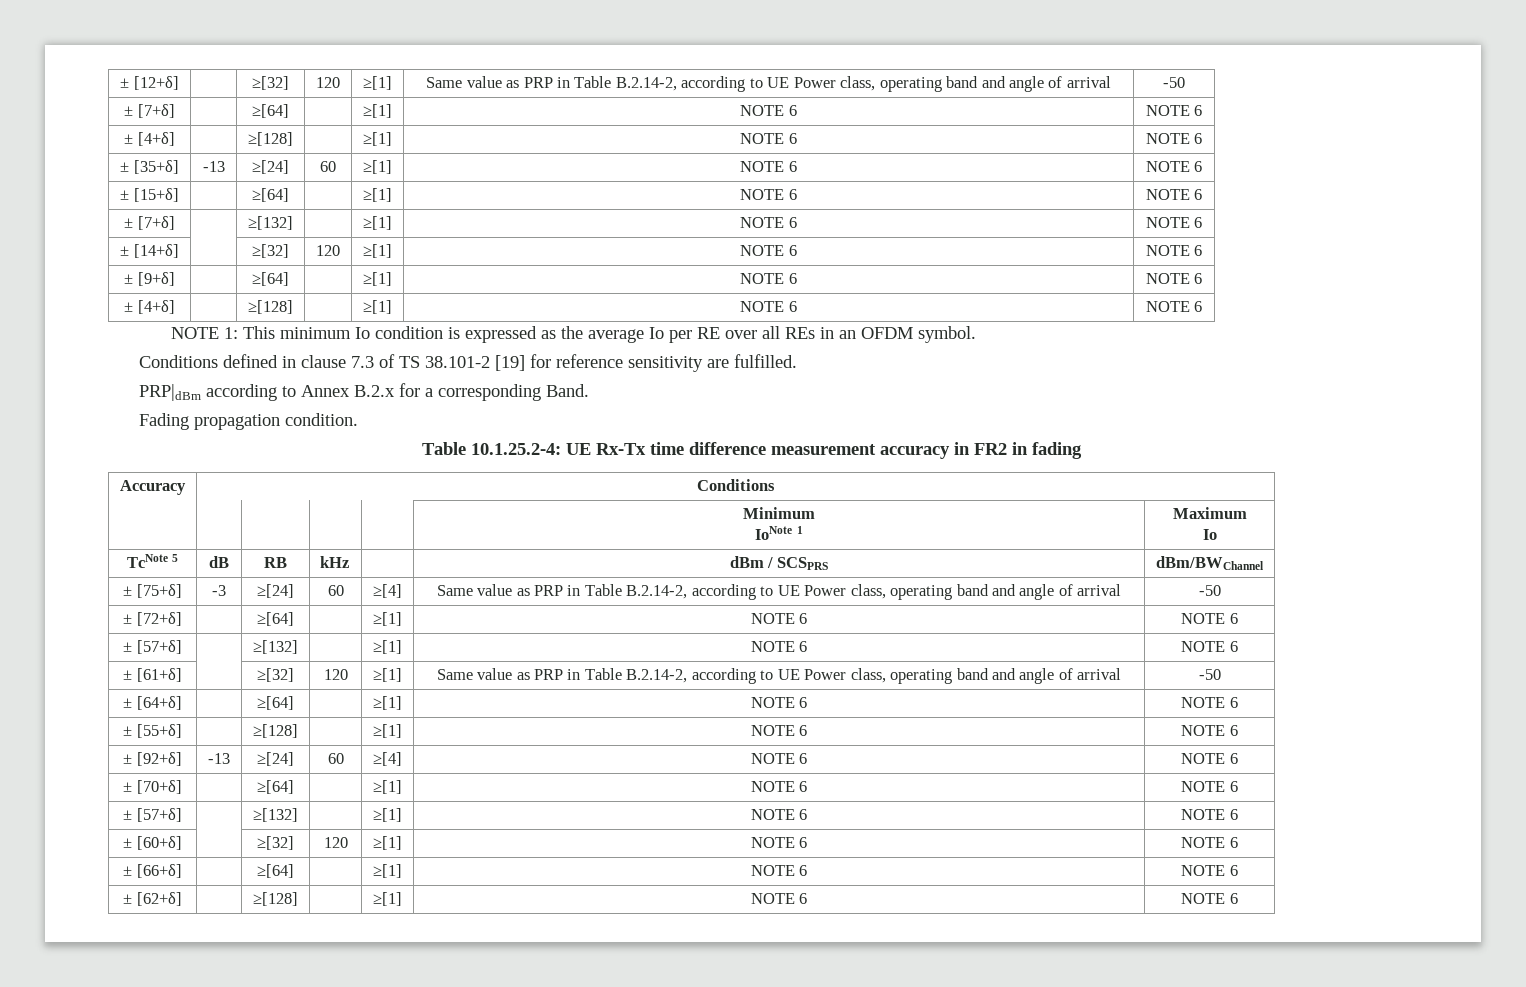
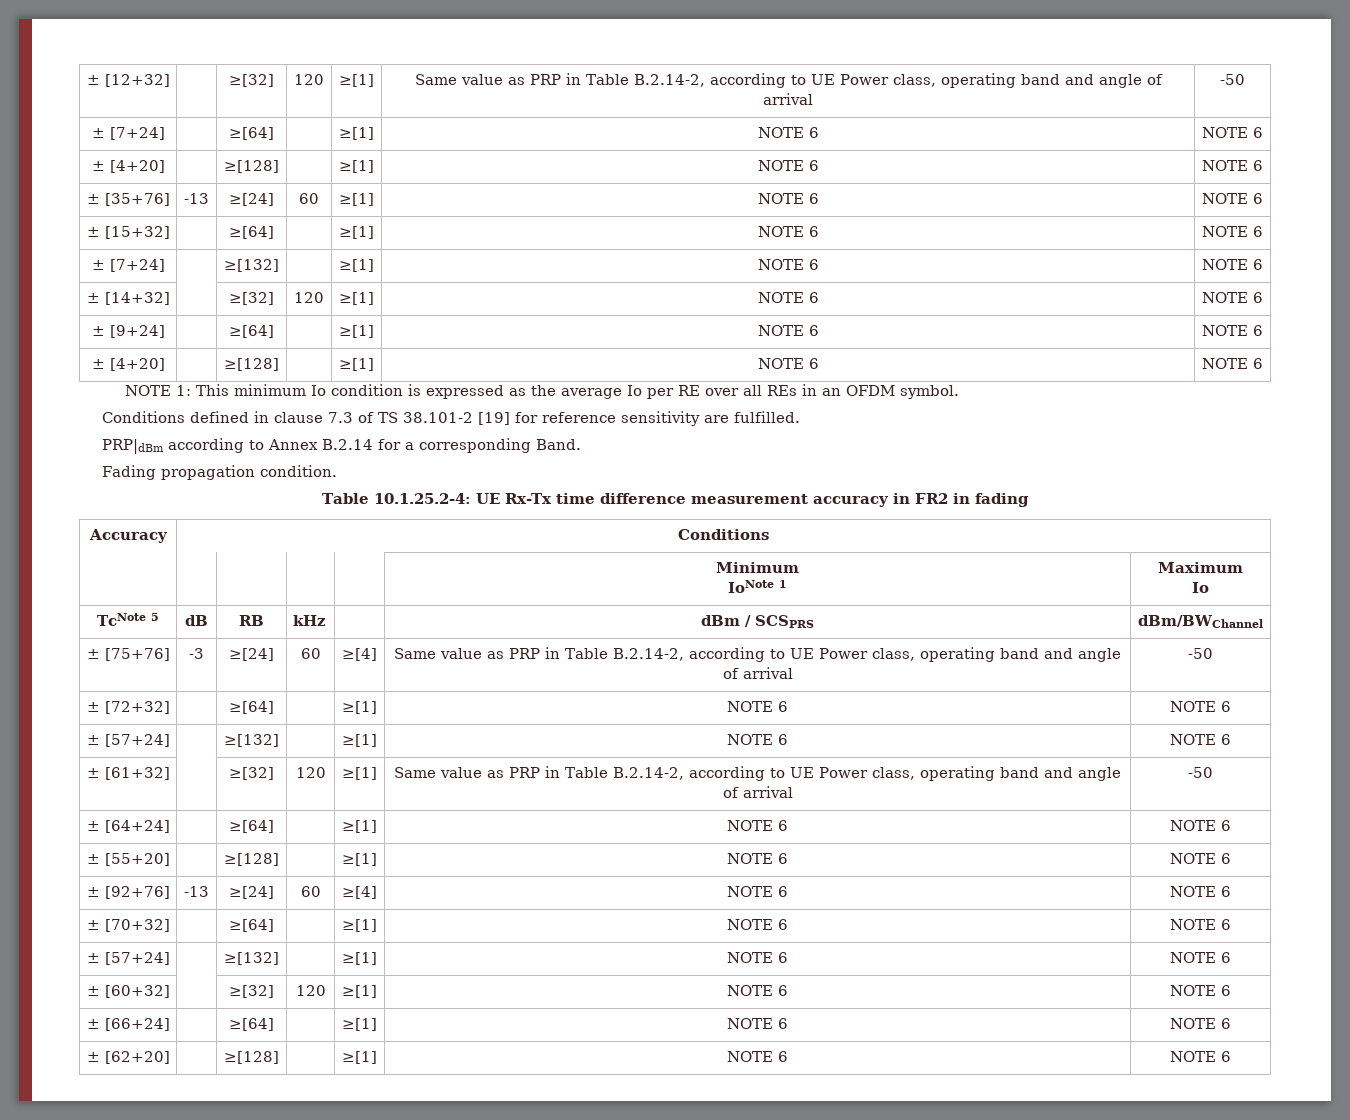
[120,76,179,90] ± [12+δ] -> [86,74,170,87] ± [12+32]
[137,104,175,118] [252,104,289,118] [363,104,392,118] [740,105,797,116] [1145,105,1203,116] [124,132,175,146] [248,132,293,146] [363,132,392,146] [740,133,797,144] [1145,133,1203,144] [120,160,179,174] [7+δ] | | ≥[64] | | ≥[1] | NOTE 6 | NOTE 6 // ± [4+δ] | | ≥[128] | | ≥[1] | NOTE 6 | NOTE 6 // ± [35+δ] -> [109,127,165,140] [229,127,274,140] [339,127,374,140] [757,127,819,138] [1202,127,1263,138] [91,160,165,173] [224,160,279,173] [339,160,374,173] [757,160,819,171] [1202,160,1263,171] [86,193,170,206] [7+24] | | ≥[64] | | ≥[1] | NOTE 6 | NOTE 6 // ± [4+20] | | ≥[128] | | ≥[1] | NOTE 6 | NOTE 6 // ± [35+76]
[133,188,179,202] [252,188,289,202] [363,188,392,202] [740,189,797,200] [1145,189,1203,200] [124,216,175,230] [248,216,293,230] [363,216,392,230] [740,217,797,228] [1145,217,1203,228] [120,244,179,258] [252,244,289,258] [316,245,340,256] [363,244,392,258] [740,245,797,256] [1145,245,1203,256] [124,272,175,286] [252,272,289,286] [363,272,392,286] [740,273,797,284] [1145,273,1203,284] [124,300,175,314] [15+δ] | | ≥[64] | | ≥[1] | NOTE 6 | NOTE 6 // ± [7+δ] | | ≥[132] | | ≥[1] | NOTE 6 | NOTE 6 // ± [14+δ] | | ≥[32] | 120 | ≥[1] | NOTE 6 | NOTE 6 // ± [9+δ] | | ≥[64] | | ≥[1] | NOTE 6 | NOTE 6 // ± [4+δ] -> [104,226,170,239] [229,226,274,239] [339,226,374,239] [757,226,819,237] [1202,226,1263,237] [91,259,165,272] [224,259,279,272] [339,259,374,272] [757,259,819,270] [1202,259,1263,270] [86,292,170,305] [229,292,274,305] [294,292,324,303] [339,292,374,305] [757,292,819,303] [1202,292,1263,303] [91,325,165,338] [229,325,274,338] [339,325,374,338] [757,325,819,336] [1202,325,1263,336] [91,358,165,371] [15+32] | | ≥[64] | | ≥[1] | NOTE 6 | NOTE 6 // ± [7+24] | | ≥[132] | | ≥[1] | NOTE 6 | NOTE 6 // ± [14+32] | | ≥[32] | 120 | ≥[1] | NOTE 6 | NOTE 6 // ± [9+24] | | ≥[64] | | ≥[1] | NOTE 6 | NOTE 6 // ± [4+20]
[354,385,396,397] B.2.x -> [321,439,373,450] B.2.14
[136,584,182,598] [75+δ] -> [104,648,170,661] [75+76]
[136,612,182,626] [257,612,294,626] [373,612,402,626] [750,613,808,624] [1181,613,1238,624] [123,640,182,654] [253,640,298,654] [373,640,402,654] [750,641,808,652] [1181,641,1238,652] [123,668,182,682] [72+δ] | | ≥[64] | | ≥[1] | NOTE 6 | NOTE 6 // ± [57+δ] | | ≥[132] | | ≥[1] | NOTE 6 | NOTE 6 // ± [61+δ] -> [104,701,170,714] [229,701,274,714] [342,701,377,714] [727,701,788,712] [1170,701,1231,712] [86,734,170,747] [224,734,279,747] [342,734,377,747] [727,734,788,745] [1170,734,1231,745] [86,767,170,780] [72+32] | | ≥[64] | | ≥[1] | NOTE 6 | NOTE 6 // ± [57+24] | | ≥[132] | | ≥[1] | NOTE 6 | NOTE 6 // ± [61+32]
[136,696,182,710] [257,696,294,710] [373,696,402,710] [750,697,808,708] [1181,697,1238,708] [123,724,182,738] [253,724,298,738] [373,724,402,738] [750,725,808,736] [1181,725,1238,736] [123,752,182,766] [64+δ] | | ≥[64] | | ≥[1] | NOTE 6 | NOTE 6 // ± [55+δ] | | ≥[128] | | ≥[1] | NOTE 6 | NOTE 6 // ± [92+δ] -> [104,820,170,833] [229,820,274,833] [342,820,377,833] [727,820,788,831] [1170,820,1231,831] [86,853,170,866] [224,853,279,866] [342,853,377,866] [727,853,788,864] [1170,853,1231,864] [86,886,170,899] [64+24] | | ≥[64] | | ≥[1] | NOTE 6 | NOTE 6 // ± [55+20] | | ≥[128] | | ≥[1] | NOTE 6 | NOTE 6 // ± [92+76]
[136,780,182,794] [257,780,294,794] [373,780,402,794] [750,781,808,792] [1181,781,1238,792] [123,808,182,822] [253,808,298,822] [373,808,402,822] [750,809,808,820] [1181,809,1238,820] [123,836,182,850] [257,836,294,850] [323,837,348,848] [373,836,402,850] [750,837,808,848] [1181,837,1238,848] [123,864,182,878] [257,864,294,878] [373,864,402,878] [750,865,808,876] [1181,865,1238,876] [123,892,182,906] [70+δ] | | ≥[64] | | ≥[1] | NOTE 6 | NOTE 6 // ± [57+δ] | | ≥[132] | | ≥[1] | NOTE 6 | NOTE 6 // ± [60+δ] | | ≥[32] | 120 | ≥[1] | NOTE 6 | NOTE 6 // ± [66+δ] | | ≥[64] | | ≥[1] | NOTE 6 | NOTE 6 // ± [62+δ] -> [104,919,170,932] [229,919,274,932] [342,919,377,932] [727,919,788,930] [1170,919,1231,930] [86,952,170,965] [224,952,279,965] [342,952,377,965] [727,952,788,963] [1170,952,1231,963] [86,985,170,998] [229,985,274,998] [295,985,326,996] [342,985,377,998] [727,985,788,996] [1170,985,1231,996] [86,1018,170,1031] [229,1018,274,1031] [342,1018,377,1031] [727,1018,788,1029] [1170,1018,1231,1029] [86,1051,170,1064] [70+32] | | ≥[64] | | ≥[1] | NOTE 6 | NOTE 6 // ± [57+24] | | ≥[132] | | ≥[1] | NOTE 6 | NOTE 6 // ± [60+32] | | ≥[32] | 120 | ≥[1] | NOTE 6 | NOTE 6 // ± [66+24] | | ≥[64] | | ≥[1] | NOTE 6 | NOTE 6 // ± [62+20]

